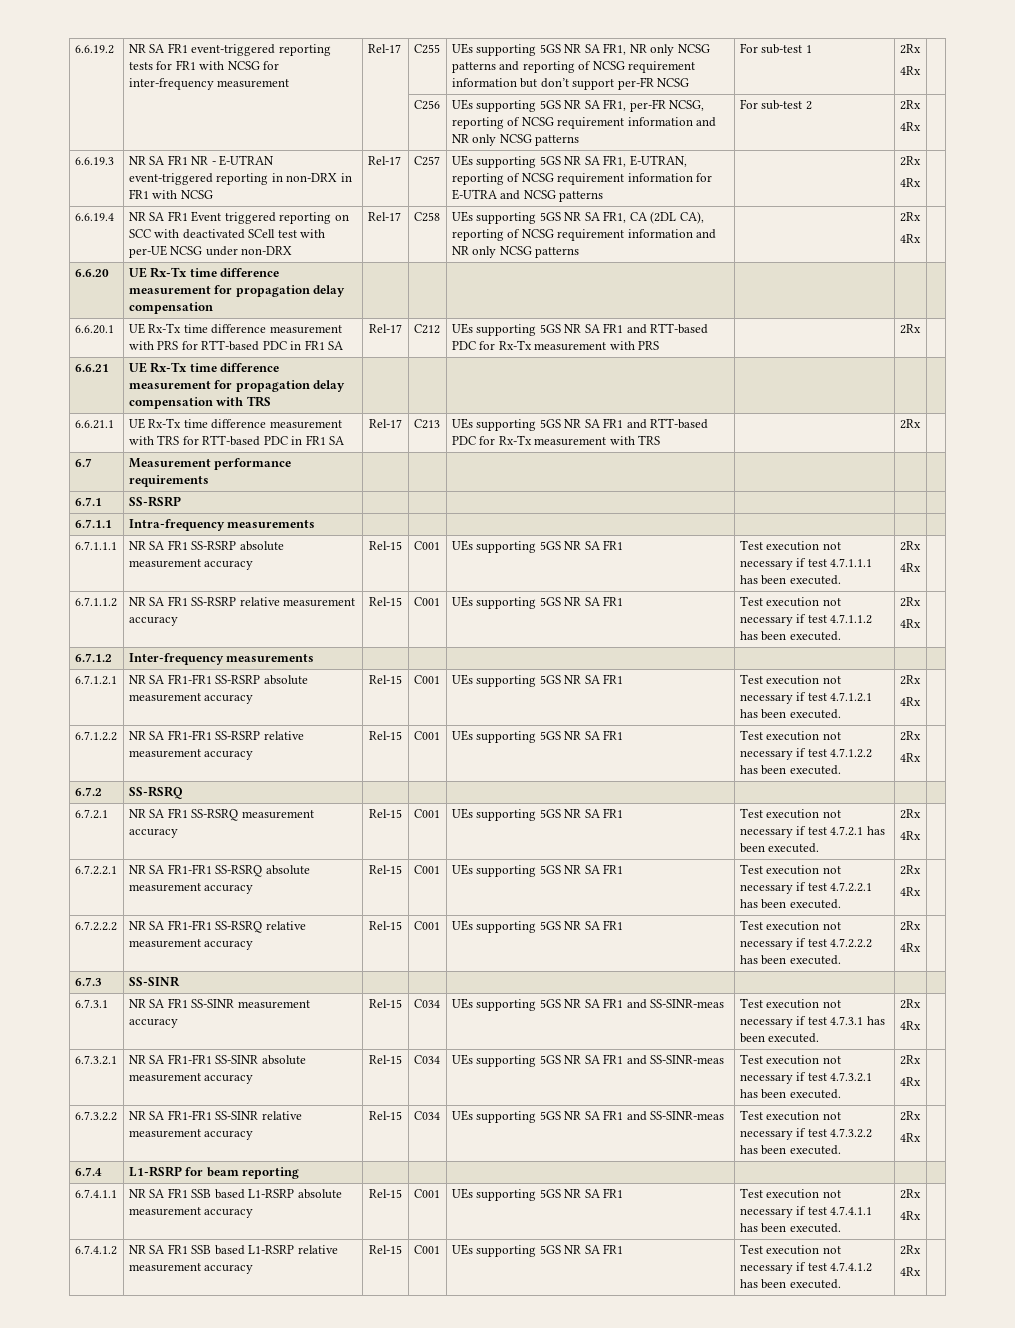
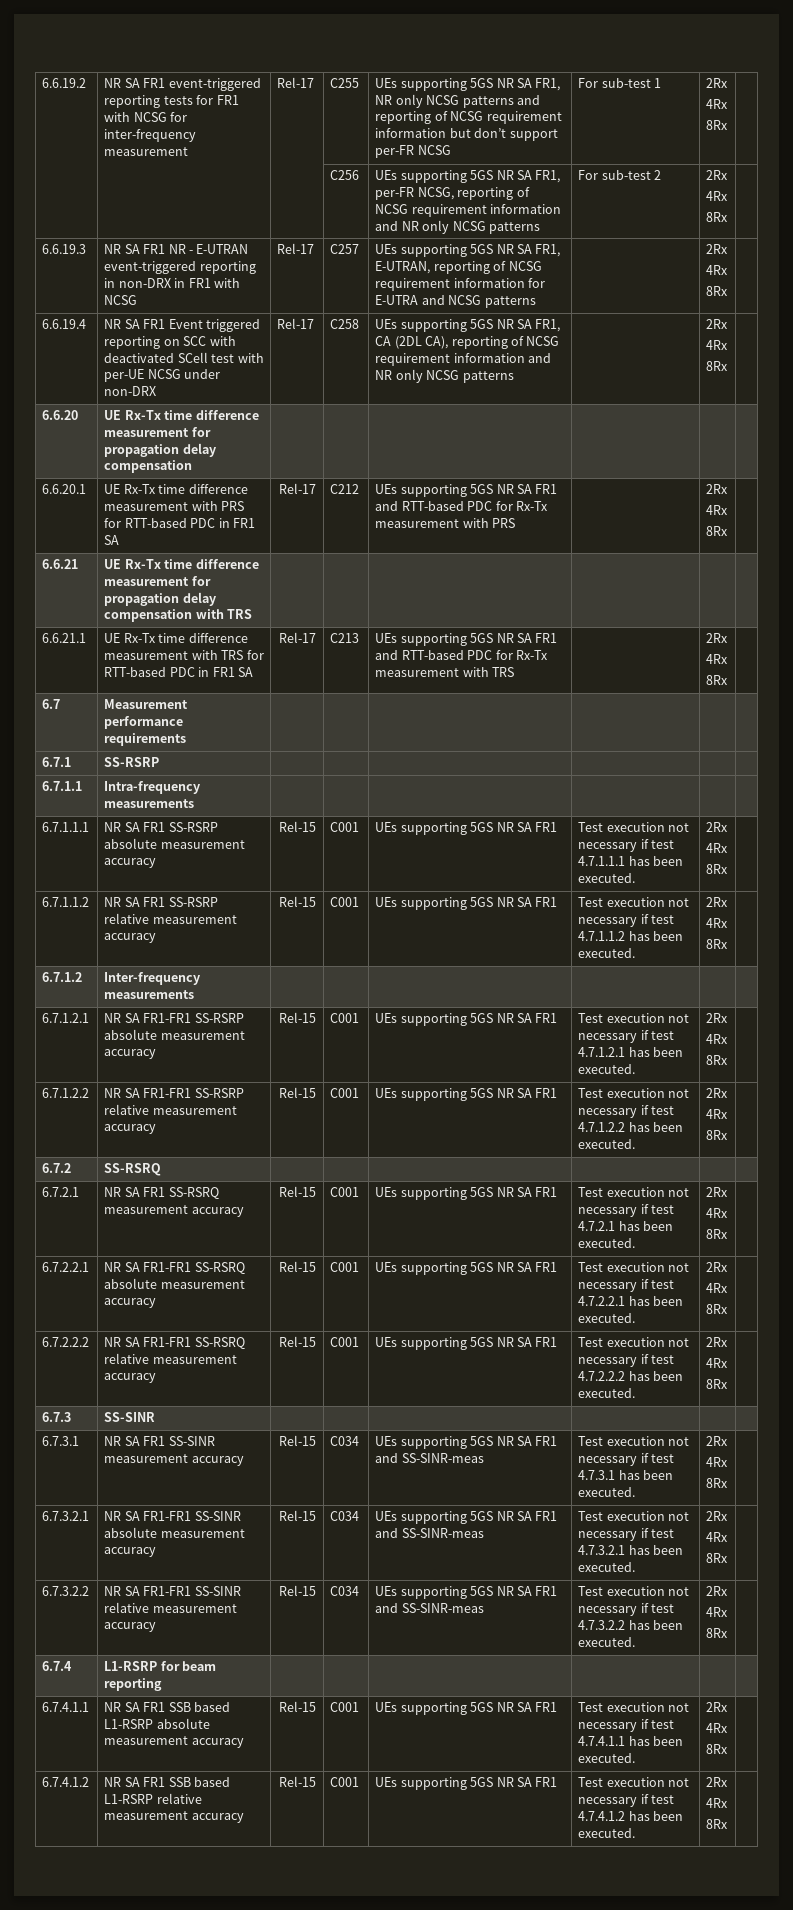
(921, 70) none -> [706,120,729,130] // 8Rx
(921, 126) none -> [706,212,729,222] // 8Rx
(921, 182) none -> [706,286,729,296] // 8Rx
(921, 238) none -> [706,361,729,371] // 8Rx
(921, 329) none -> [706,505,729,515] [706,526,729,536] // 4Rx // 8Rx
(921, 424) none -> [706,654,729,664] [706,675,729,685] // 4Rx // 8Rx
(921, 567) none -> [706,864,729,874] // 8Rx
(921, 623) none -> [706,939,729,949] // 8Rx
(921, 701) none -> [706,1055,729,1065] // 8Rx
(921, 757) none -> [706,1130,729,1140] // 8Rx
(921, 835) none -> [706,1229,729,1239] // 8Rx
(921, 891) none -> [706,1304,729,1314] // 8Rx
(921, 947) none -> [706,1379,729,1389] // 8Rx
(921, 1025) none -> [706,1478,729,1488] // 8Rx
(921, 1081) none -> [706,1553,729,1563] // 8Rx
(921, 1137) none -> [706,1628,729,1638] // 8Rx
(921, 1215) none -> [706,1744,729,1754] // 8Rx
(921, 1271) none -> [706,1819,729,1829] // 8Rx

